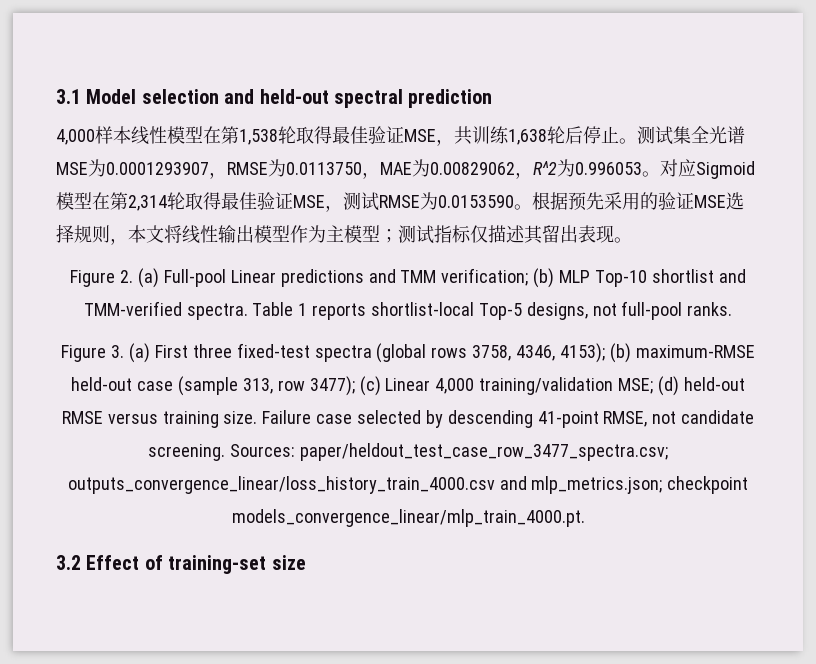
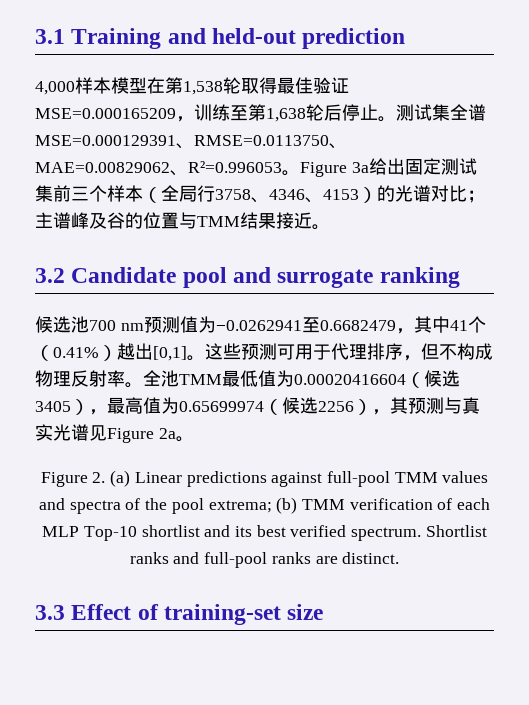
[86,89,219,104] Model selection -> [71,28,162,49] Training
[334,89,403,108] spectral -> (297, 36) none
[131,126,167,145] 线性 -> (111, 85) none
[404,126,509,146] MSE，共训练 -> [35,104,266,122] MSE=0.000165209，训练至第
[709,126,745,144] [56,159,755,179] [56,192,744,212] [56,224,614,245] 光谱MSE为0.0001293907，RMSE为0.0113750，MAE为0.00829062，R^2为0.996053。对应Sigmoid模型在第2,314轮取得最佳验证MSE，测试RMSE为0.0153590。根据预先采用的验证MSE选择规则，本文将线性输出模型作为主模型；测试指标仅描述其留出表现 -> [468,104,486,121] [35,135,347,149] [35,158,477,177] [35,185,485,203] [35,212,330,230] [35,267,460,288] [35,316,486,334] [35,343,493,361] [35,370,460,388] [35,397,480,415] [35,424,176,443] 谱MSE=0.000129391、RMSE=0.0113750、MAE=0.00829062、R²=0.996053。Figure 3a给出固定测试集前三个样本（全局行3758、4346、4153）的光谱对比；主谱峰及谷的位置与TMM结果接近。 // 3.2 Candidate pool and surrogate ranking // 候选池700 nm预测值为−0.0262941至0.6682479，其中41个（0.41%）越出[0,1]。这些预测可用于代理排序，但不构成物理反射率。全池TMM最低值为0.00020416604（候选3405），最高值为0.65699974（候选2256），其预测与真实光谱见Figure 2a
[163,269,226,287] Full-pool -> (131, 478) none
[368,268,746,288] [83,301,733,320] [61,343,755,363] [71,376,745,396] [61,410,755,428] [148,443,668,461] [67,476,749,494] [231,509,585,527] [56,555,81,570] and TMM verification; (b) MLP Top-10 shortlist and TMM-verified spectra. Table 1 reports shortlist-local Top-5 designs, not full-pool ranks. // Figure 3. (a) First three fixed-test spectra (global rows 3758, 4346, 4153); (b) maximum-RMSE held-out case (sample 313, row 3477); (c) Linear 4,000 training/validation MSE; (d) held-out RMSE versus training size. Failure case selected by descending 41-point RMSE, not candidate screening. Sources: paper/heldout_test_case_row_3477_spectra.csv; outputs_convergence_linear/loss_history_train_4000.csv and mlp_metrics.json; checkpoint models_convergence_linear/mlp_train_4000.pt. // 3.2 -> [271,471,489,487] [38,497,491,514] [42,525,487,541] [129,552,400,568] [35,605,65,620] against full-pool TMM values and spectra of the pool extrema; (b) TMM verification of each MLP Top-10 shortlist and its best verified spectrum. Shortlist ranks and full-pool ranks are distinct. // 3.3

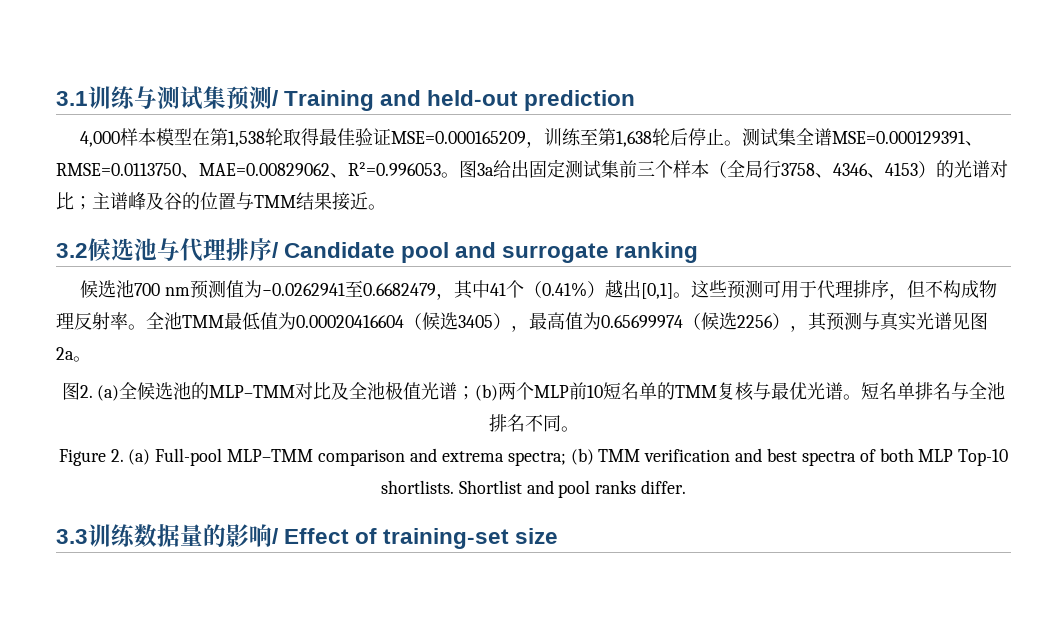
(65, 36) none -> [88,86,279,110] 训练与测试集预测/
[300,162,347,177] Figure -> [459,160,477,178] 图
(65, 275) none -> [88,238,279,262] 候选池与代理排序/
[107,428,154,443] Figure -> [970,312,988,330] 图
[40,470,489,487] [38,497,491,514] [42,525,487,541] [129,552,400,568] [35,605,65,620] Figure 2. (a) Linear predictions against full-pool TMM values and spectra of the pool extrema; (b) TMM verification of each MLP Top-10 shortlist and its best verified spectrum. Shortlist ranks and full-pool ranks are distinct. // 3.3 -> [61,381,1006,401] [488,414,579,432] [58,448,1009,466] [380,480,687,498] [56,524,279,547] 图2. (a)全候选池的MLP–TMM对比及全池极值光谱；(b)两个MLP前10短名单的TMM复核与最优光谱。短名单排名与全池排名不同。 // Figure 2. (a) Full-pool MLP–TMM comparison and extrema spectra; (b) TMM verification and best spectra of both MLP Top-10 shortlists. Shortlist and pool ranks differ. // 3.3训练数据量的影响/

